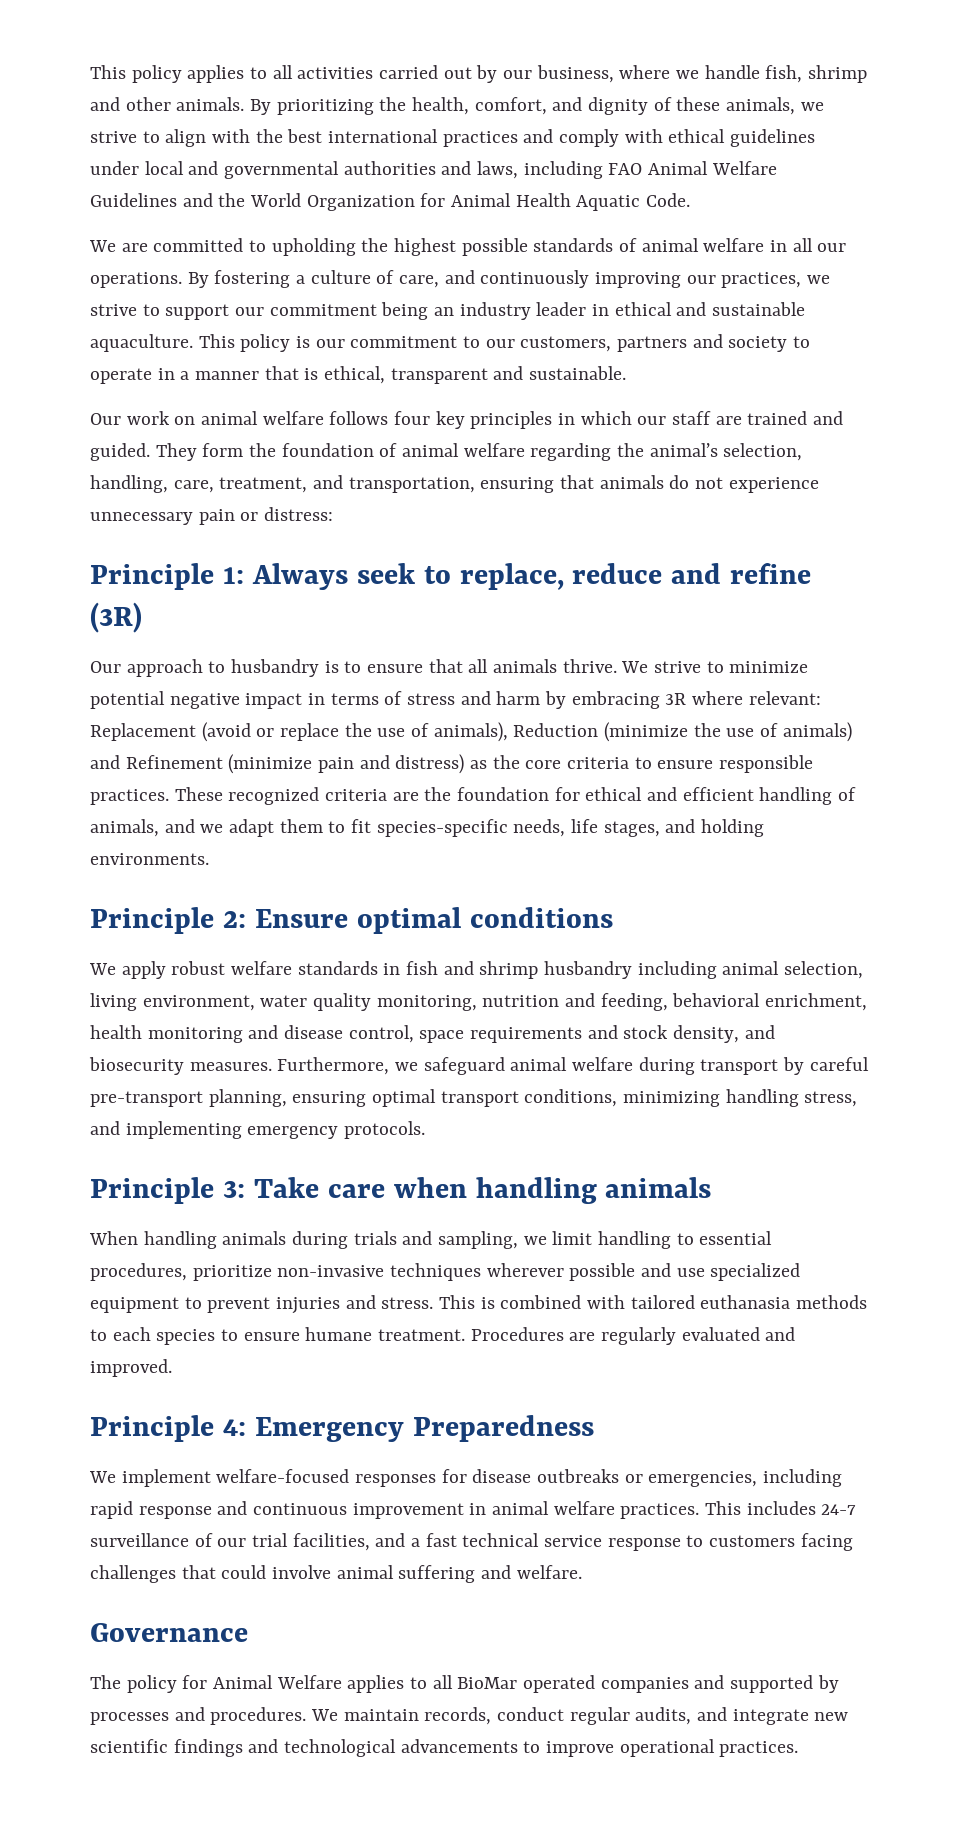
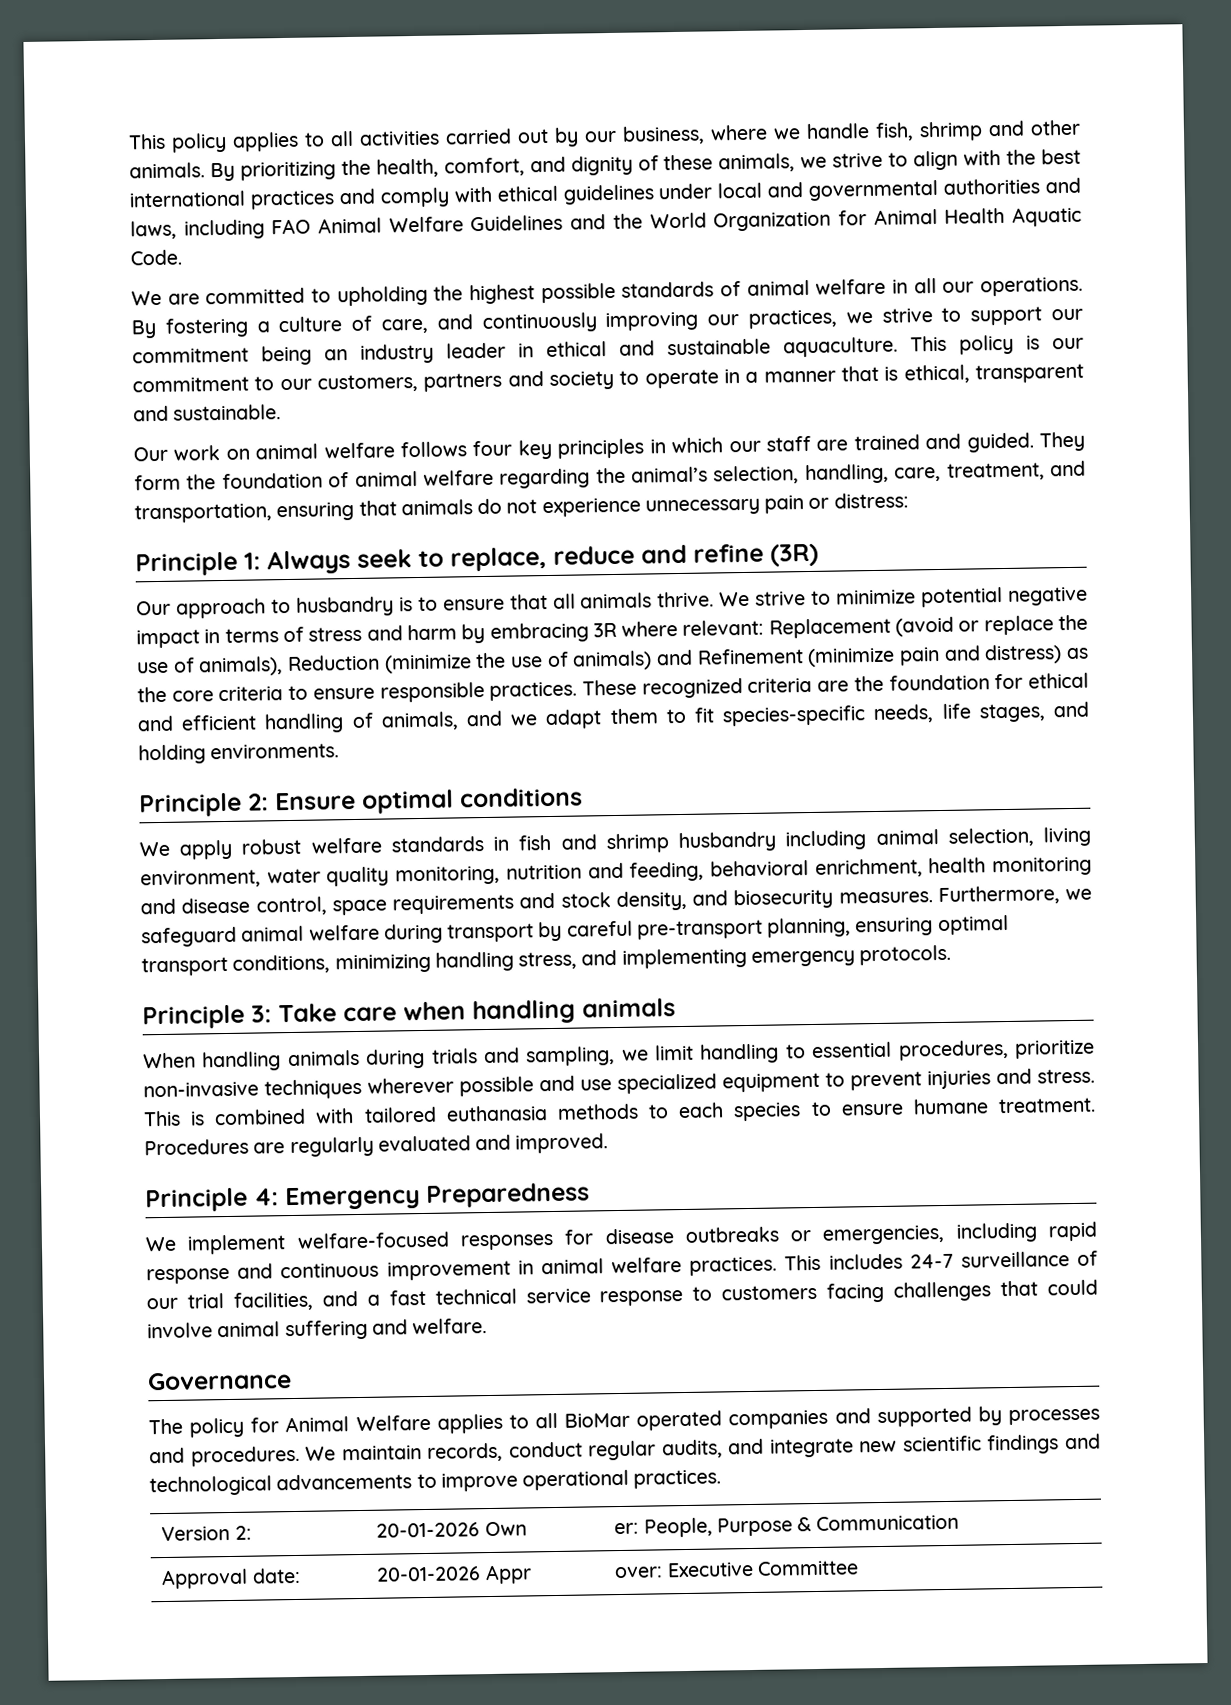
(799, 1749) none -> [161,1525,252,1542] [376,1521,527,1538] [614,1514,960,1538] [161,1567,301,1590] [376,1564,532,1585] [614,1560,859,1579] // Version 2: | 20-01-2026 Own | er: People, Purpose & Communication // Approval date: | 20-01-2026 Appr | over: Executive Committee

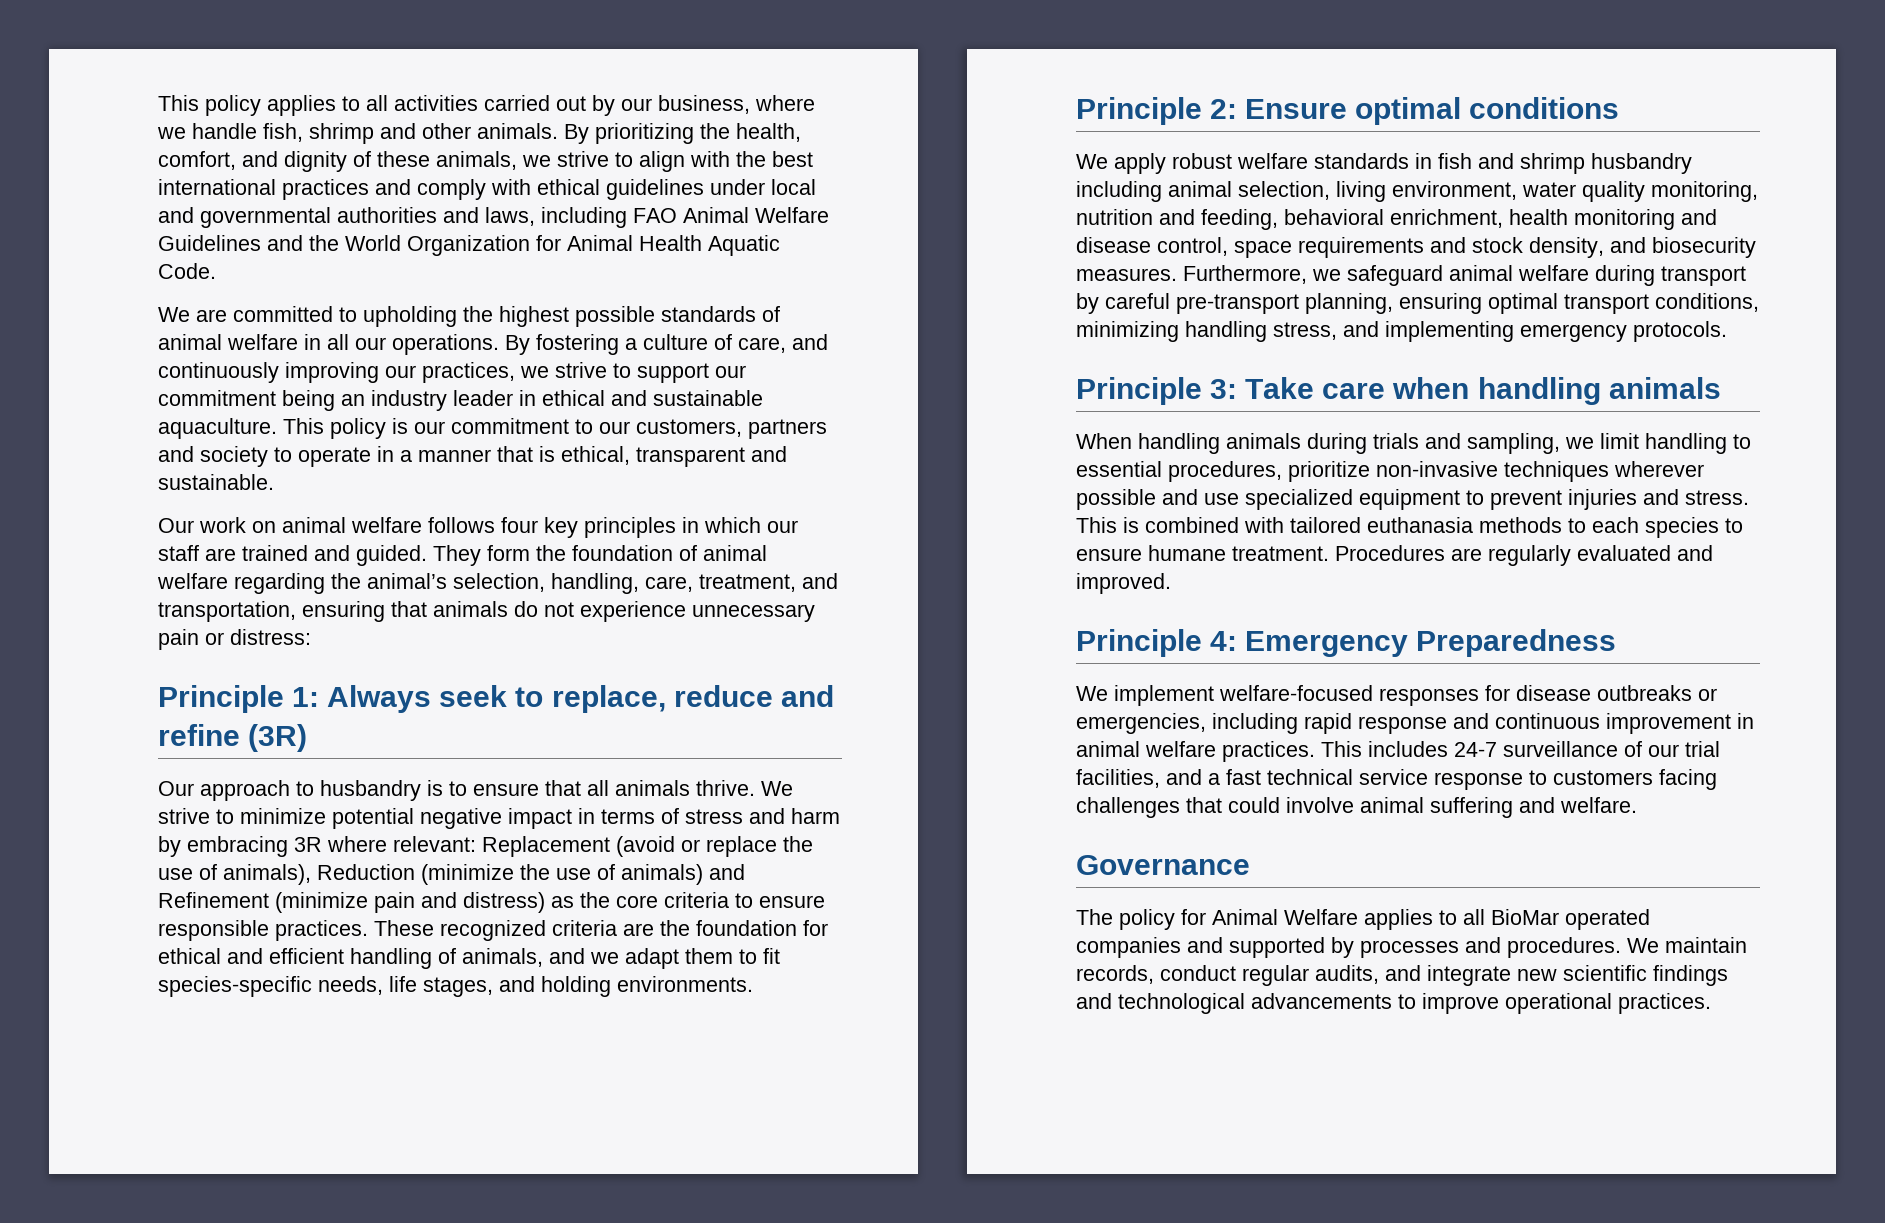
[161,1525,252,1542] [376,1521,527,1538] [614,1514,960,1538] [161,1567,301,1590] [376,1564,532,1585] [614,1560,859,1579] // Version 2: | 20-01-2026 Own | er: People, Purpose & Communication // Approval date: | 20-01-2026 Appr | over: Executive Committee -> (1711, 1003) none

